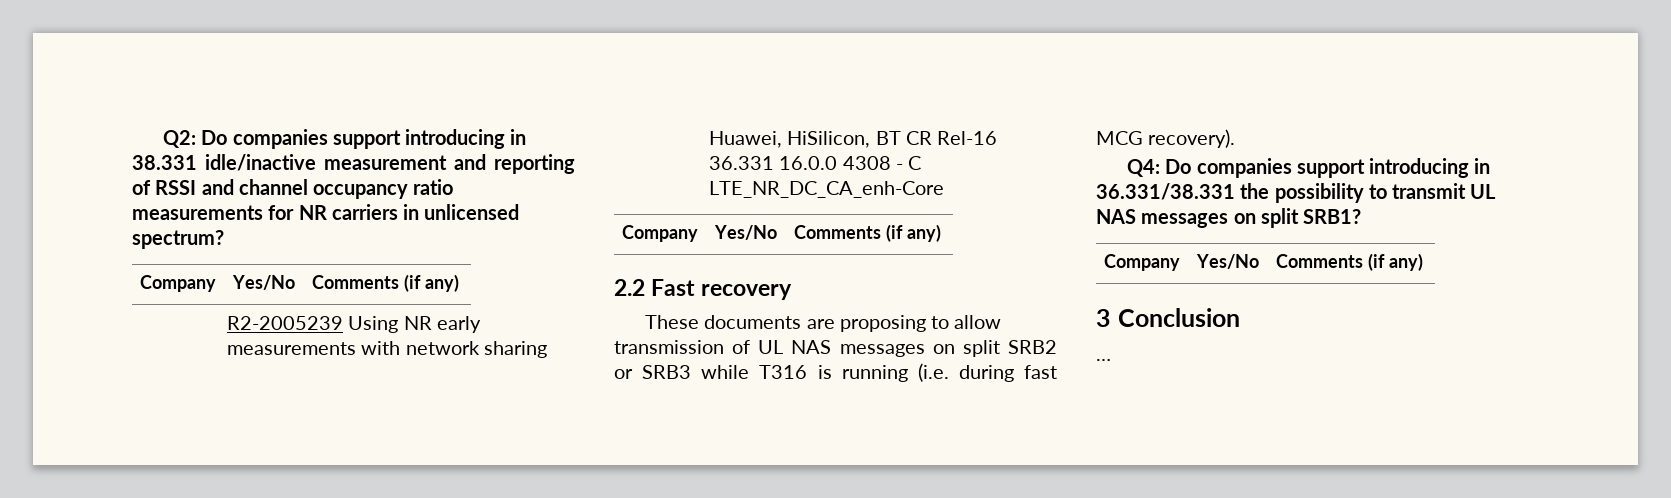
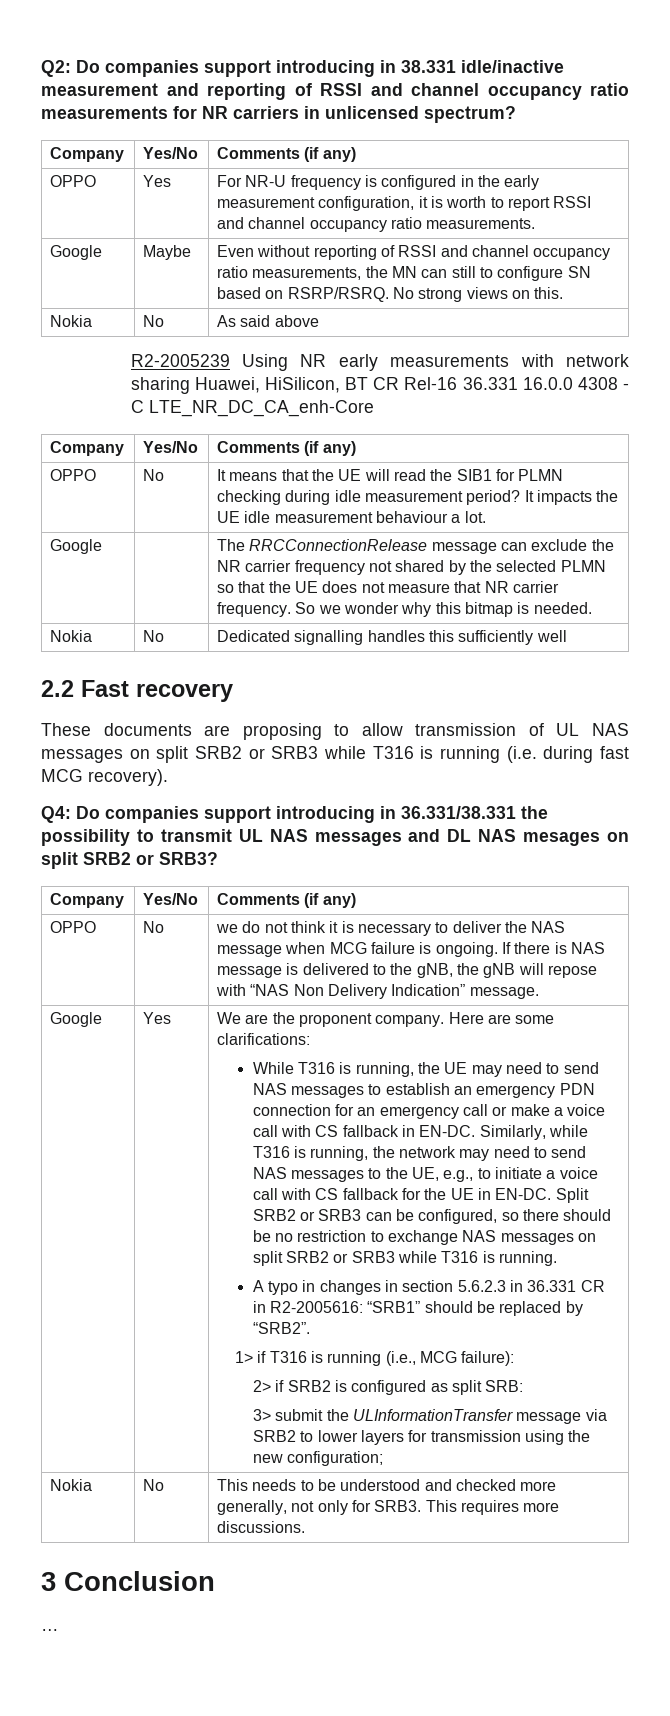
(460, 283) none -> [50,175,97,187] [143,175,172,187] [217,175,540,190] [217,196,592,211] [217,217,536,232] [50,245,103,260] [143,245,192,260] [217,245,611,260] [217,266,591,281] [217,287,564,302] [50,315,93,327] [143,315,165,327] [217,315,319,327] // OPPO | Yes | For NR-U frequency is configured in the early measurement configuration, it is worth to report RSSI and channel occupancy ratio measurements. // Google | Maybe | Even without reporting of RSSI and channel occupancy ratio measurements, the MN can still to configure SN based on RSRP/RSRQ. No strong views on this. // Nokia | No | As said above
(942, 233) none -> [50,469,97,481] [143,469,165,481] [217,469,564,481] [217,490,619,505] [217,511,486,523] [50,539,103,554] [217,539,614,554] [217,560,606,575] [217,581,560,593] [217,602,592,617] [50,630,93,642] [143,630,165,642] [217,630,567,645] // OPPO | No | It means that the UE will read the SIB1 for PLMN checking during idle measurement period? It impacts the UE idle measurement behaviour a lot. // Google | | The RRCConnectionRelease message can exclude the NR carrier frequency not shared by the selected PLMN so that the UE does not measure that NR carrier frequency. So we wonder why this bitmap is needed. // Nokia | No | Dedicated signalling handles this sufficiently well
[1233,208,1362,228] [1104,254,1181,271] [1196,254,1260,269] [1276,253,1424,271] on split SRB1? // Company | Yes/No | Comments (if any) -> [408,829,629,846] [41,852,218,869] [50,893,125,908] [143,893,199,905] [217,893,356,908] [50,921,97,933] [143,921,165,933] [216,921,566,936] [217,942,606,957] [217,963,598,978] [216,984,539,999] [50,1012,103,1027] [143,1012,172,1024] [217,1012,555,1027] [217,1033,311,1045] [252,1062,599,1077] [252,1083,595,1098] [252,1104,606,1119] [252,1125,588,1140] [252,1146,587,1161] [252,1167,598,1182] [252,1188,589,1203] [252,1209,612,1224] [252,1230,596,1245] [252,1251,557,1266] [252,1280,605,1295] [252,1301,583,1316] [252,1322,310,1334] [235,1351,515,1366] [252,1380,524,1395] [252,1409,607,1424] [252,1430,591,1445] [252,1451,384,1466] [50,1479,93,1491] [143,1479,165,1491] [217,1479,557,1491] [217,1500,560,1515] [217,1521,306,1533] and DL NAS mesages on split SRB2 or SRB3? // Company | Yes/No | Comments (if any) // OPPO | No | we do not think it is necessary to deliver the NAS message when MCG failure is ongoing. If there is NAS message is delivered to the gNB, the gNB will repose with “NAS Non Delivery Indication” message. // Google | Yes | We are the proponent company. Here are some clarifications: // While T316 is running, the UE may need to send NAS messages to establish an emergency PDN connection for an emergency call or make a voice call with CS fallback in EN-DC. Similarly, while T316 is running, the network may need to send NAS messages to the UE, e.g., to initiate a voice call with CS fallback for the UE in EN-DC. Split SRB2 or SRB3 can be configured, so there should be no restriction to exchange NAS messages on split SRB2 or SRB3 while T316 is running. // A typo in changes in section 5.6.2.3 in 36.331 CR in R2-2005616: “SRB1” should be replaced by “SRB2”. // 1> if T316 is running (i.e., MCG failure): // 2> if SRB2 is configured as split SRB: // 3> submit the ULInformationTransfer message via SRB2 to lower layers for transmission using the new configuration; // Nokia | No | This needs to be understood and checked more generally, not only for SRB3. This requires more discussions.

